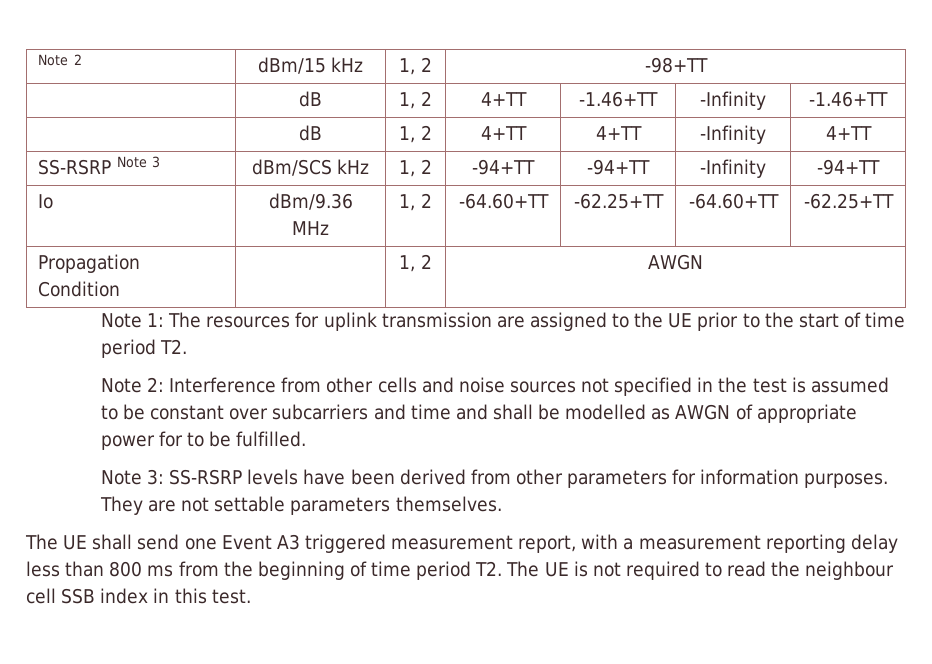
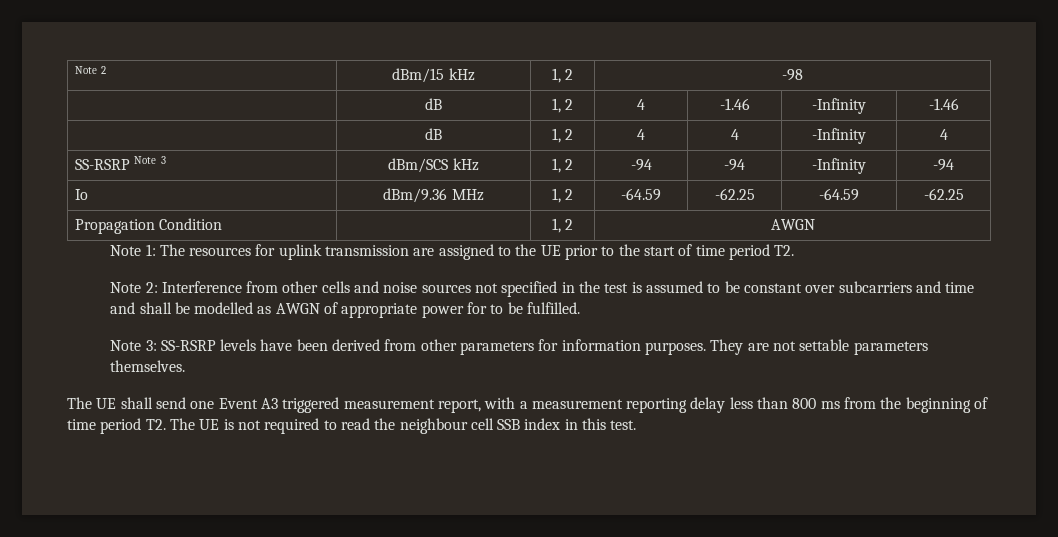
[644,57,708,73] [299,91,322,107] [399,91,432,109] [480,92,527,106] [579,91,658,107] [700,91,766,110] [809,91,888,107] [299,125,322,141] [399,125,432,143] [480,126,527,140] [595,126,642,140] [700,125,766,144] [825,126,872,140] -98+TT // | dB | 1, 2 | 4+TT | -1.46+TT | -Infinity | -1.46+TT // | dB | 1, 2 | 4+TT | 4+TT | -Infinity | 4+TT -> [782,69,803,81] [425,98,442,110] [551,98,574,113] [637,99,645,110] [719,98,750,110] [812,98,866,114] [928,98,959,110] [425,128,442,140] [551,128,574,143] [637,129,645,140] [730,129,739,140] [812,128,866,144] [939,129,948,140] -98 // | dB | 1, 2 | 4 | -1.46 | -Infinity | -1.46 // | dB | 1, 2 | 4 | 4 | -Infinity | 4
[472,159,535,175] [587,159,650,175] [700,159,766,178] [817,159,880,175] -94+TT | -94+TT | -Infinity | -94+TT -> [630,159,652,171] [724,159,745,171] [812,158,866,174] [933,159,954,171] -94 | -94 | -Infinity | -94
[458,193,549,209] [573,193,664,209] [688,193,779,209] [803,193,894,209] -64.60+TT | -62.25+TT | -64.60+TT | -62.25+TT -> [621,188,661,201] [714,188,755,200] [819,188,859,201] [923,188,964,200] -64.59 | -62.25 | -64.59 | -62.25

